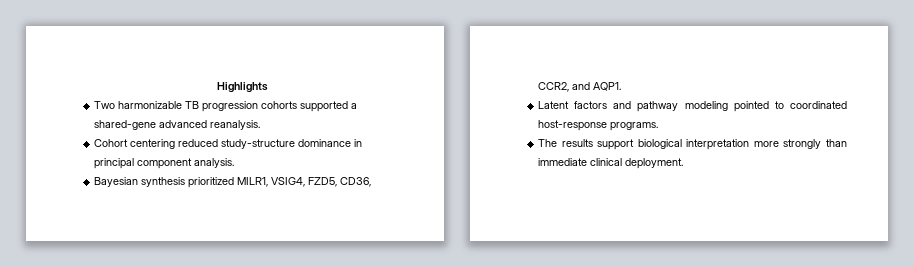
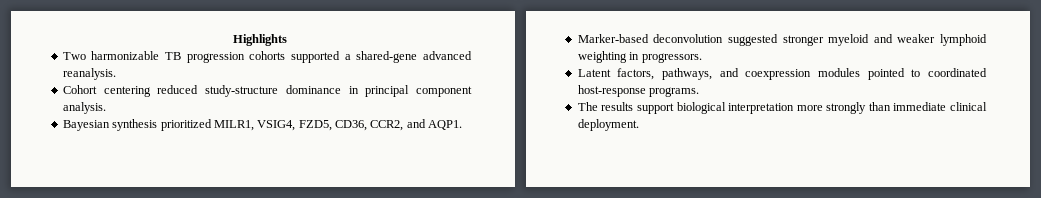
[538,101,728,112] Latent factors and pathway modeling -> [577,34,987,46] [577,51,702,63] [577,68,861,80] Marker-based deconvolution suggested stronger myeloid and weaker lymphoid weighting in progressors. // Latent factors, pathways, and coexpression modules

